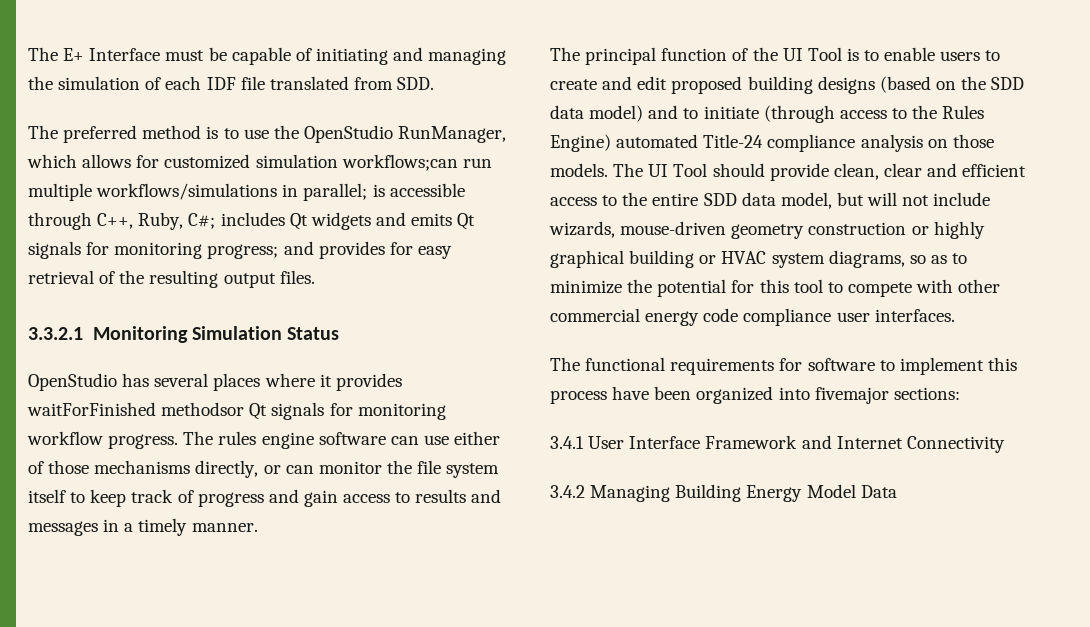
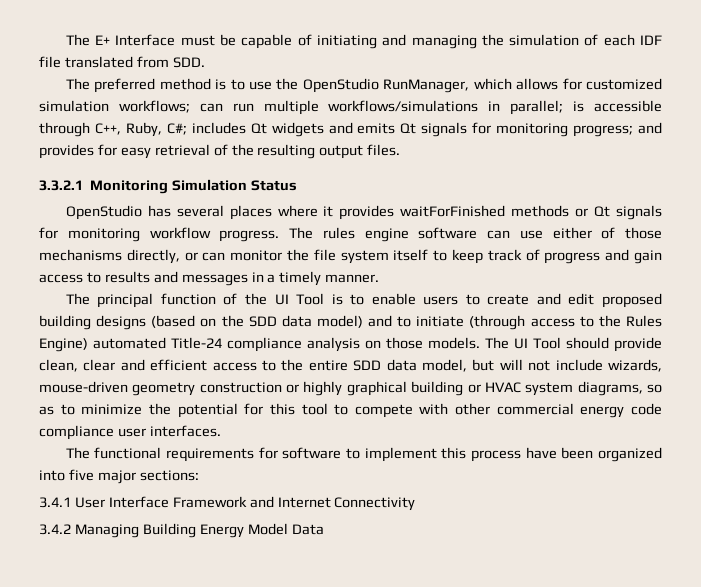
[341,154,458,171] workflows;can -> [118,100,223,113] workflows; can
[161,402,245,416] methodsor -> [511,205,589,217] methods or
[814,387,889,404] fivemajor -> [68,469,136,484] five major

